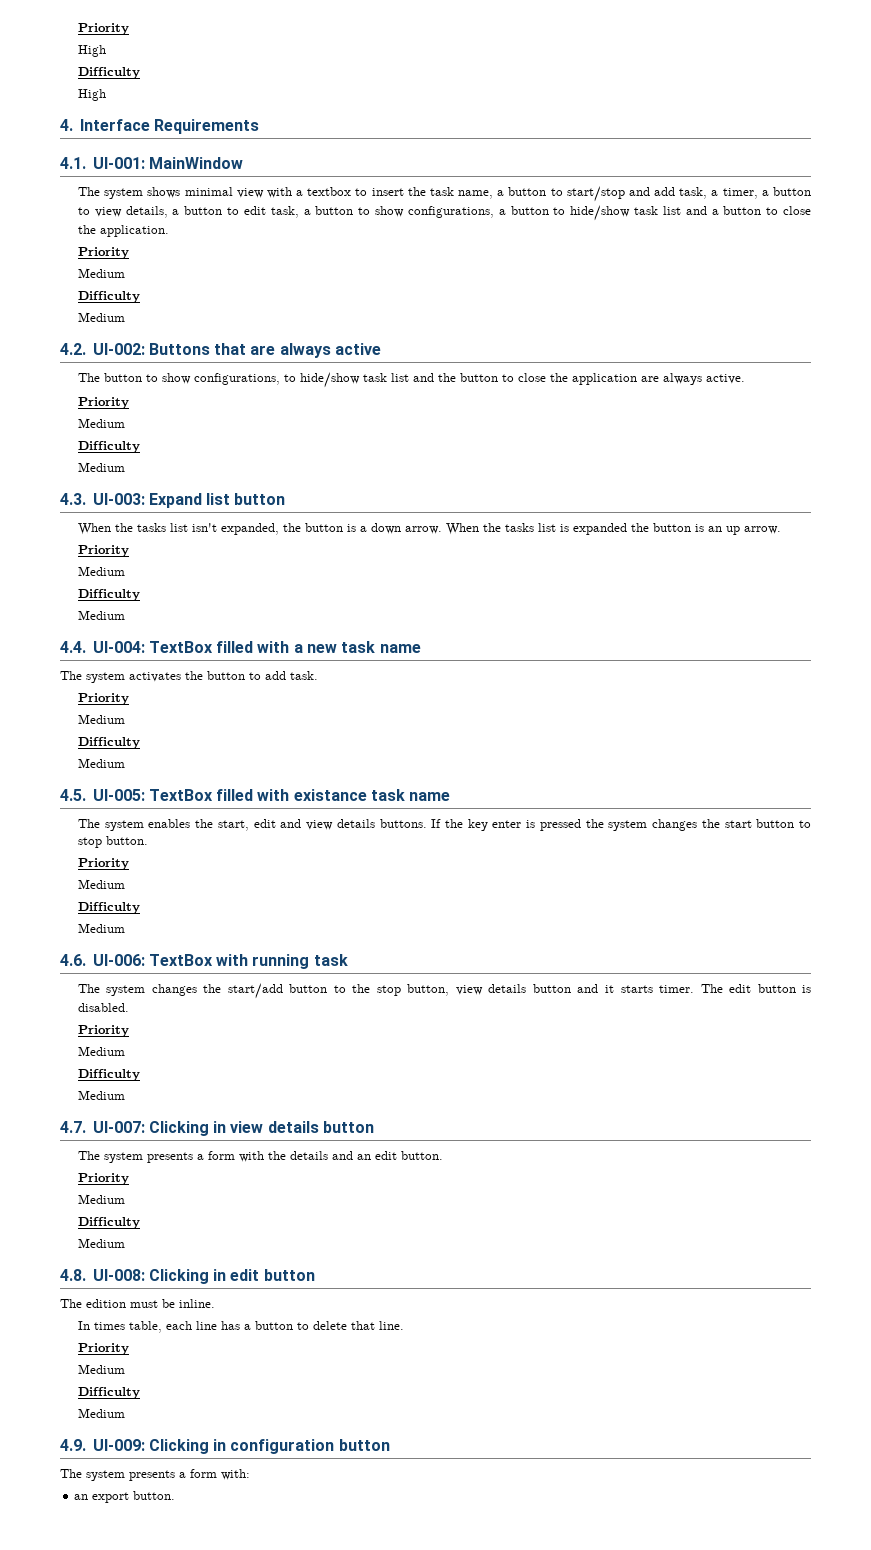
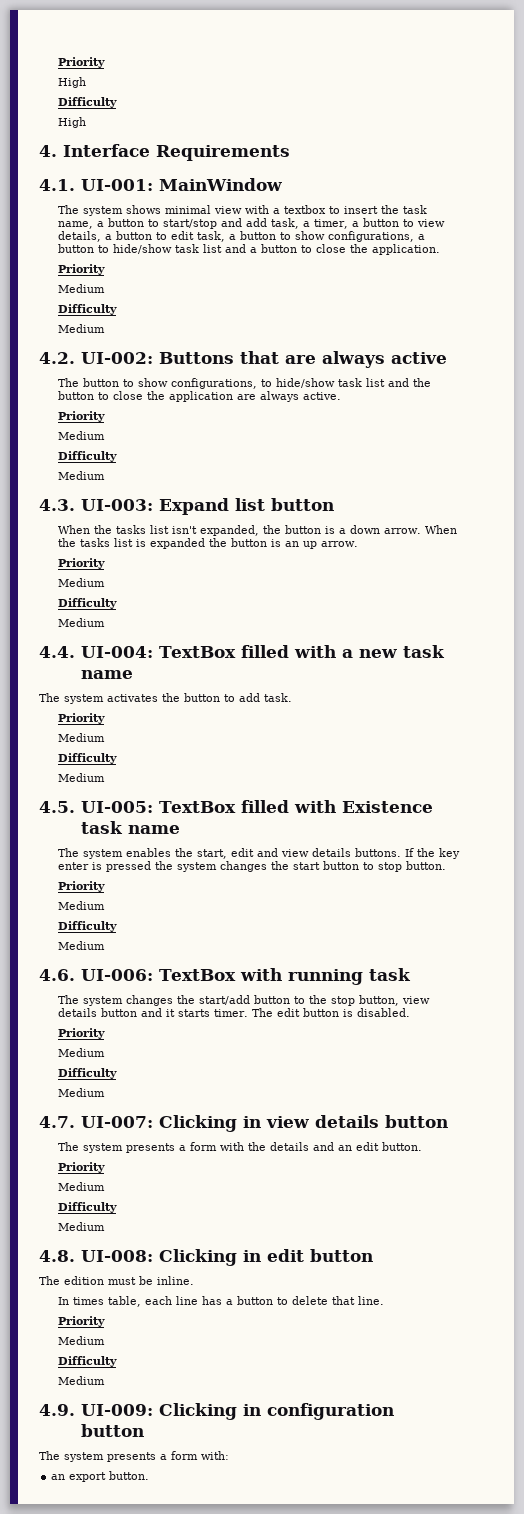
[293,789,367,801] existance -> [342,801,434,813] Existence

